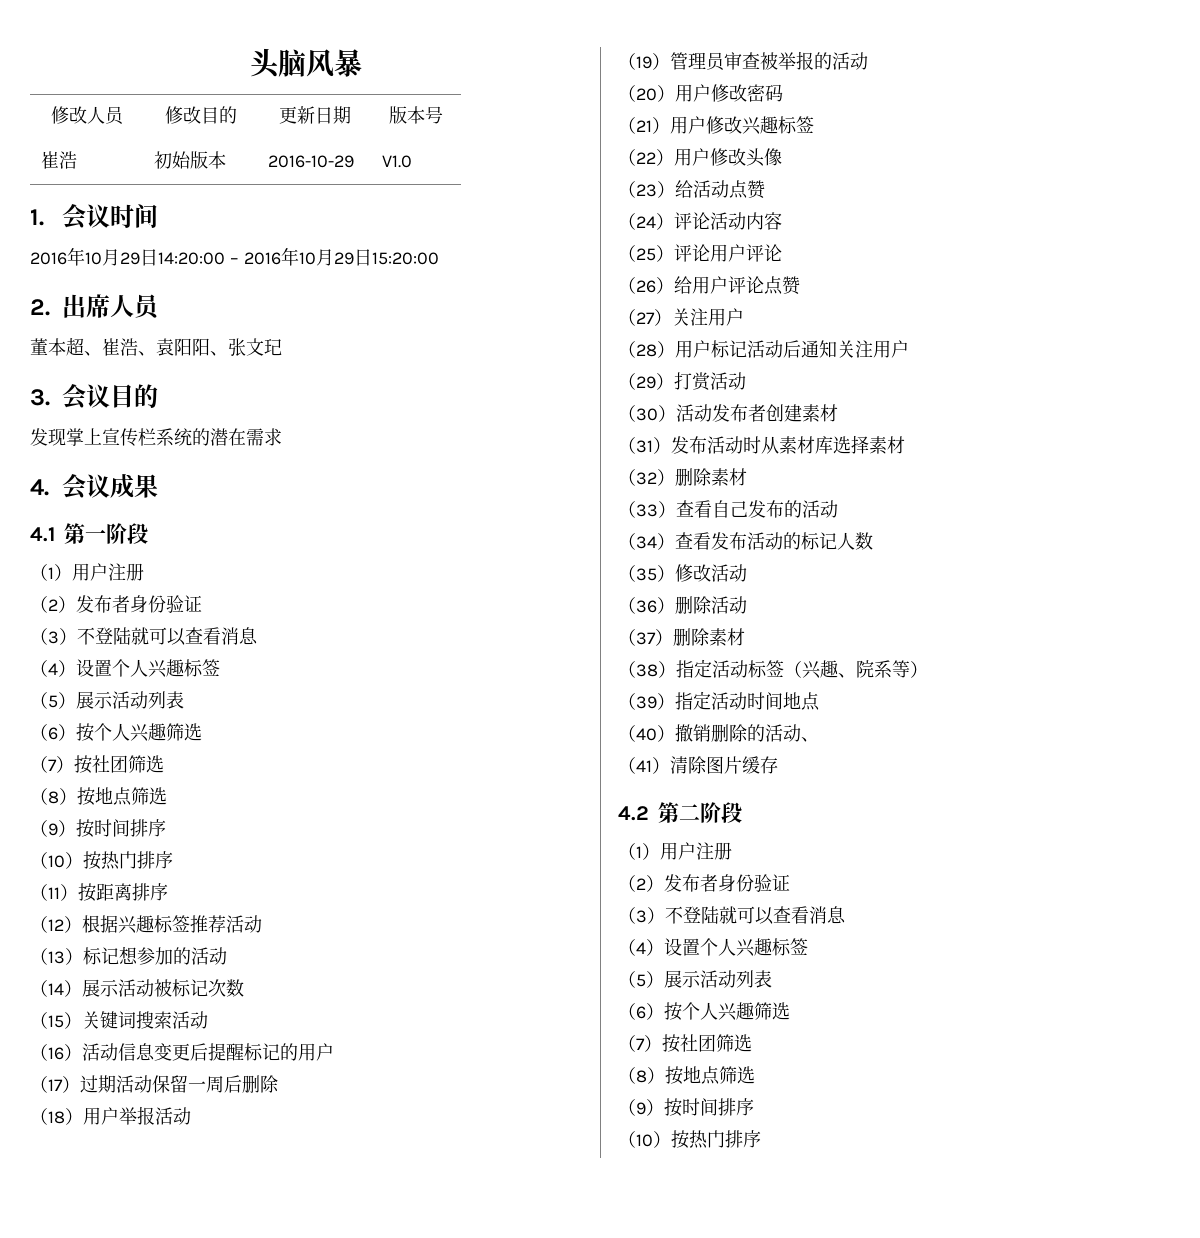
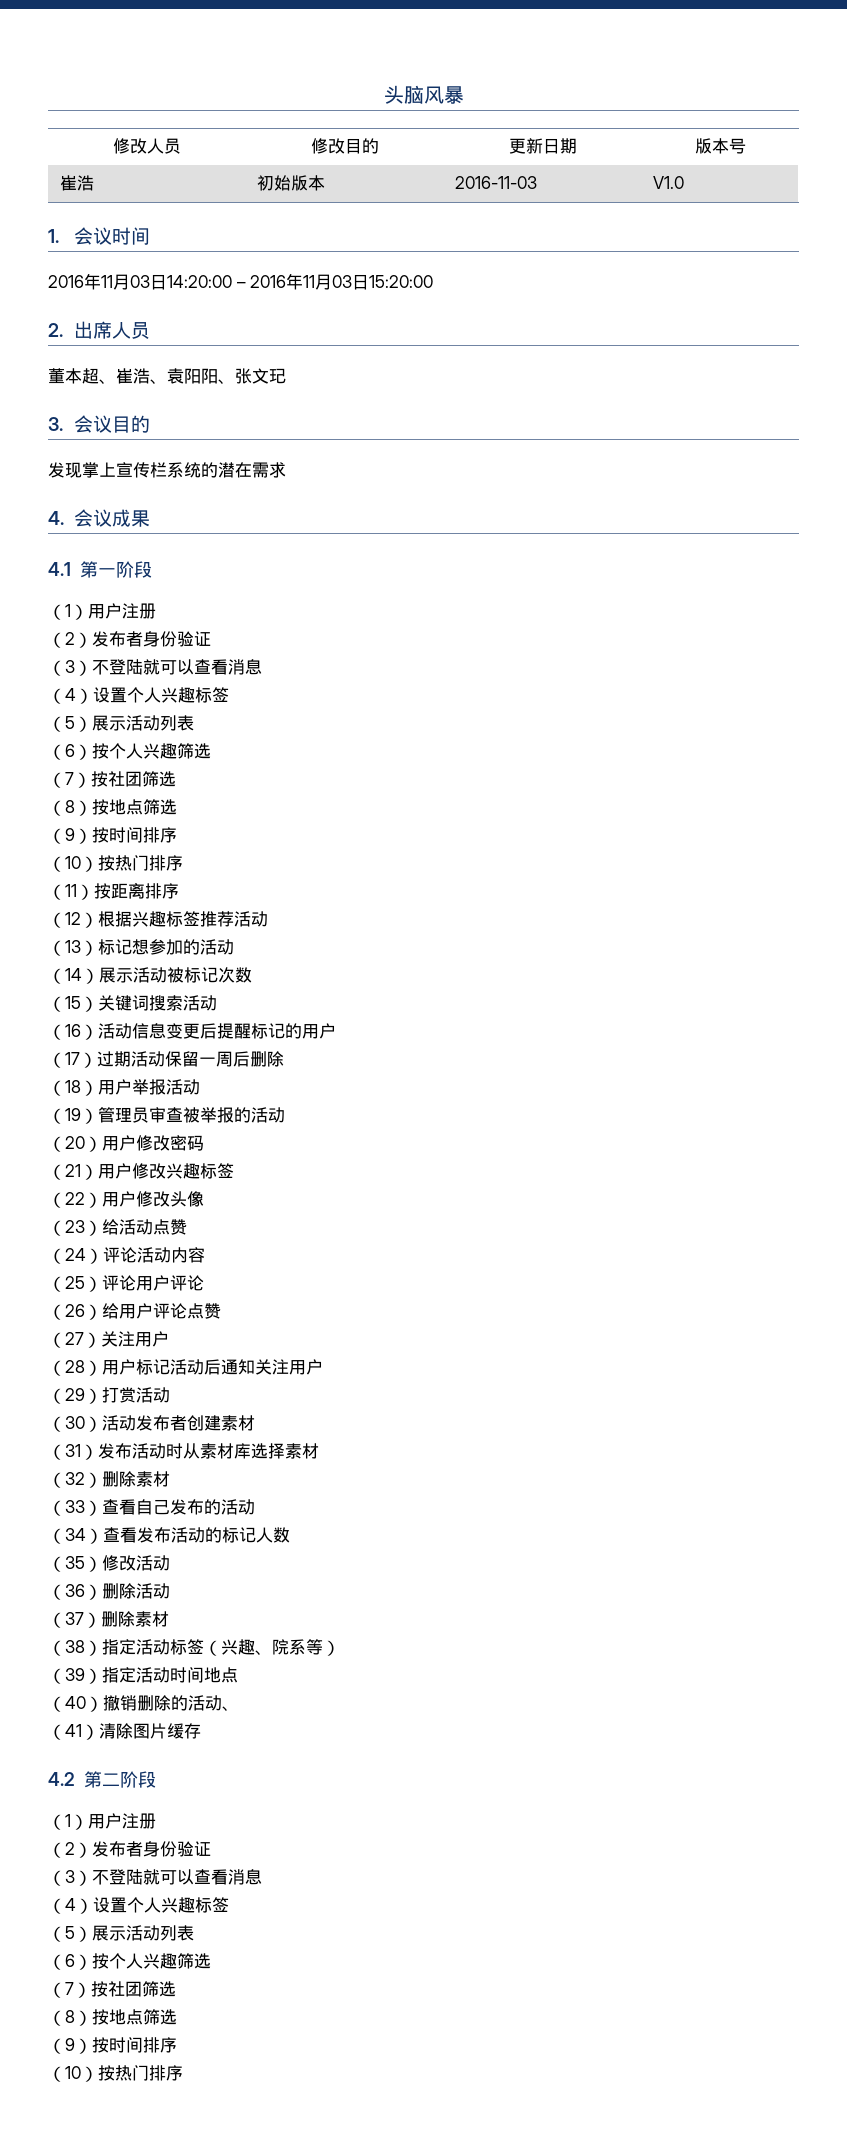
[267,155,354,168] 2016-10-29 -> [455,176,538,189] 2016-11-03
[85,249,140,266] 10月29 -> [101,274,150,290] 11月03
[298,249,354,266] 10月29 -> [303,274,353,290] 11月03

